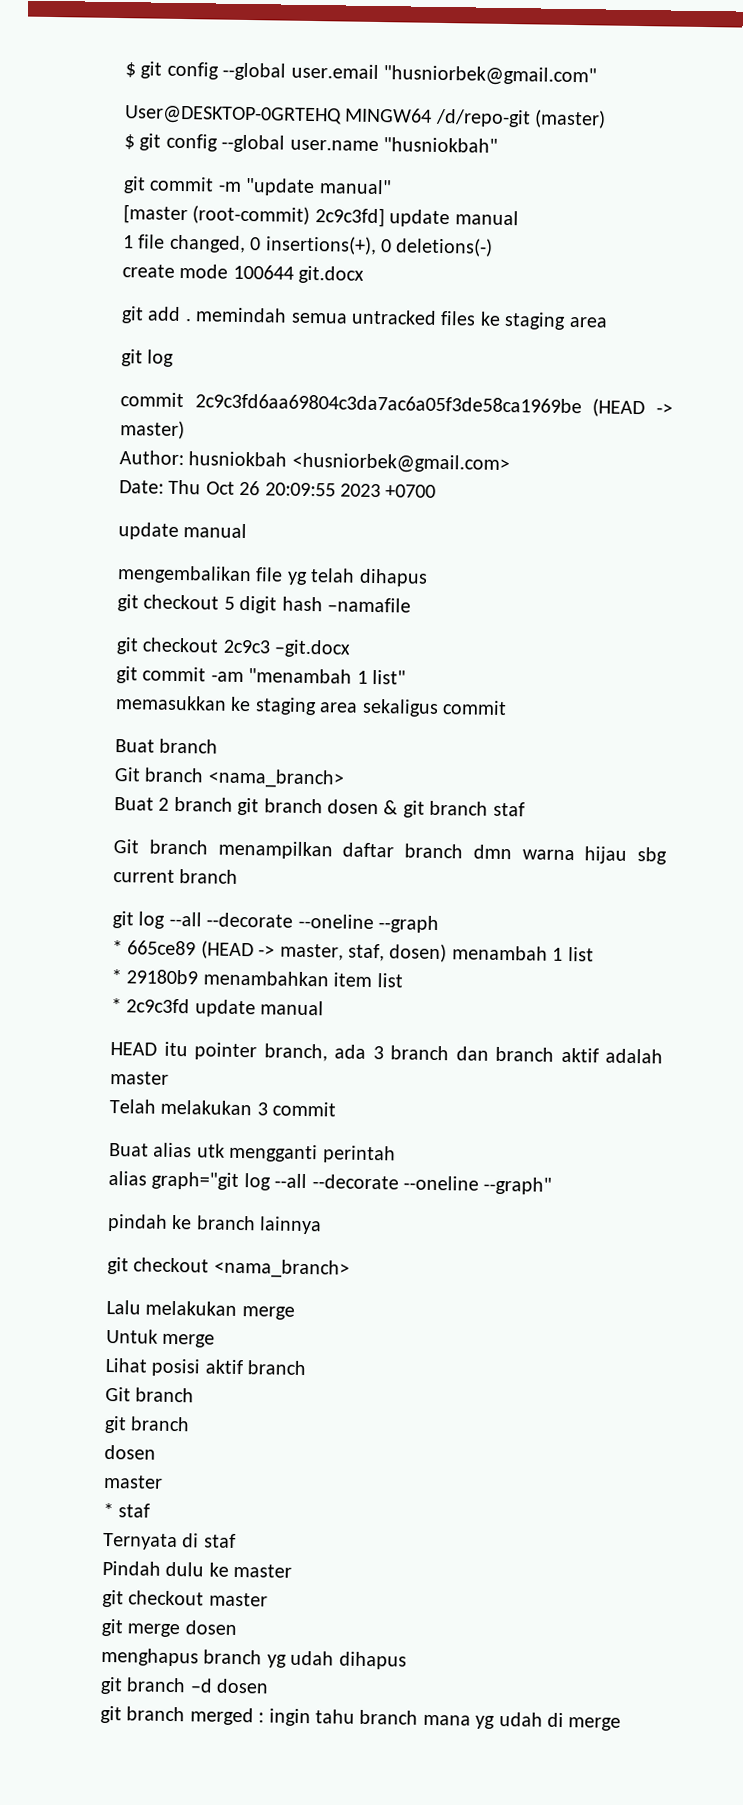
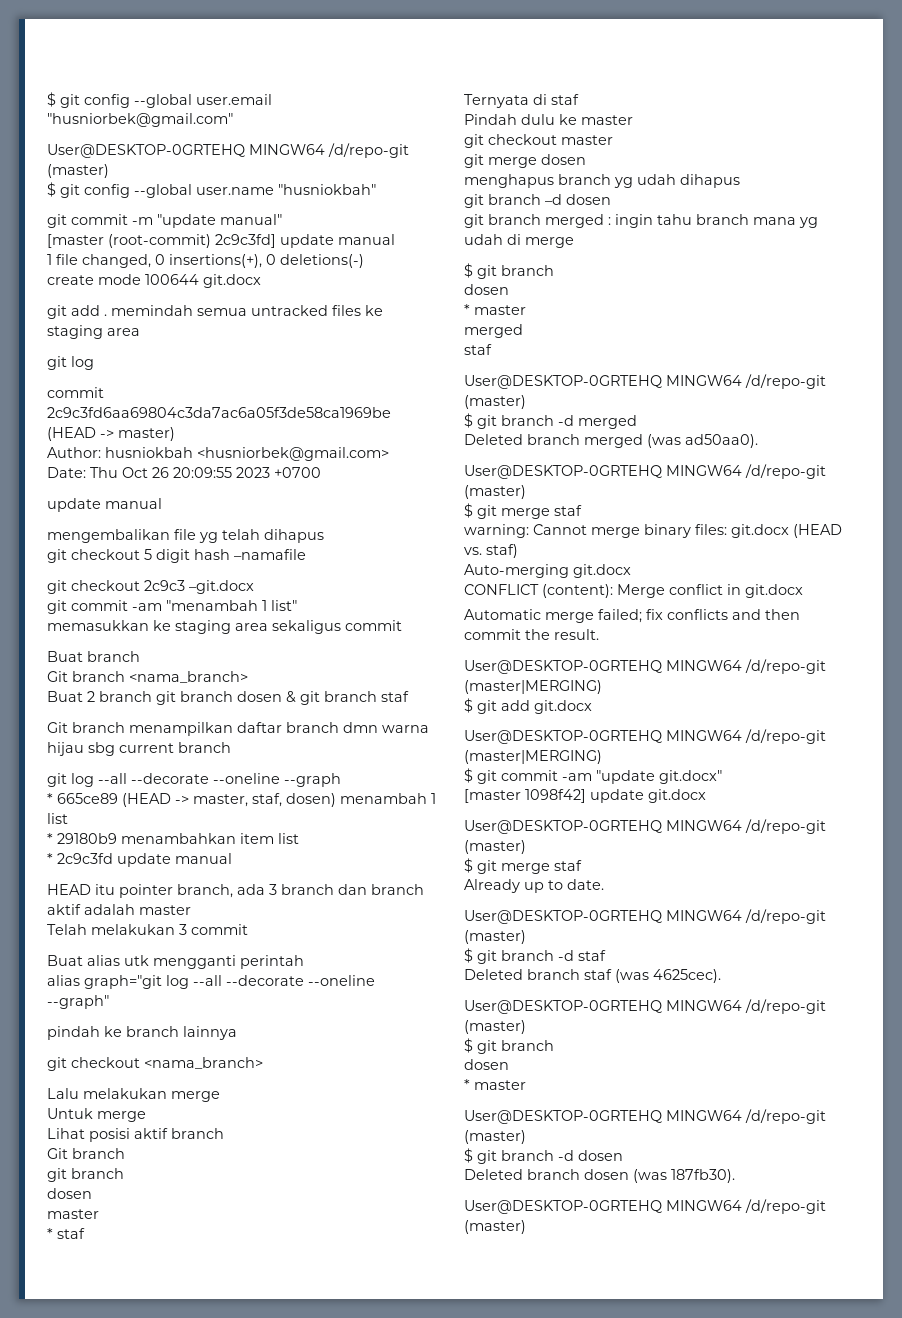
(622, 1724) none -> [464,263,554,279] [464,284,509,295] [464,304,526,315] [464,324,523,338] [464,344,492,355] [464,374,826,389] [464,395,526,409] [464,413,637,429] [464,434,758,448] [464,464,826,479] [464,485,526,499] [464,503,582,519] [464,524,842,538] [464,544,518,558] [464,564,631,578] [464,584,803,598] [464,609,800,623] [464,629,599,640] [464,659,826,674] [464,680,602,694] [464,698,592,714] [464,729,826,744] [464,750,602,764] [464,768,722,784] [464,789,706,803] [464,819,826,834] [464,840,526,854] [464,858,582,874] [464,879,604,893] [464,909,826,924] [464,930,526,944] [464,948,606,964] [464,969,721,983] [464,999,826,1014] [464,1020,526,1034] [464,1038,554,1054] [464,1059,509,1070] [464,1079,526,1090] [464,1109,826,1124] [464,1130,526,1144] [464,1148,623,1164] [464,1169,735,1183] [464,1199,826,1214] [464,1220,526,1234] // $ git branch // dosen // * master // merged // staf // User@DESKTOP-0GRTEHQ MINGW64 /d/repo-git (master) // $ git branch -d merged // Deleted branch merged (was ad50aa0). // User@DESKTOP-0GRTEHQ MINGW64 /d/repo-git (master) // $ git merge staf // warning: Cannot merge binary files: git.docx (HEAD vs. staf) // Auto-merging git.docx // CONFLICT (content): Merge conflict in git.docx // Automatic merge failed; fix conflicts and then commit the result. // User@DESKTOP-0GRTEHQ MINGW64 /d/repo-git (master|MERGING) // $ git add git.docx // User@DESKTOP-0GRTEHQ MINGW64 /d/repo-git (master|MERGING) // $ git commit -am "update git.docx" // [master 1098f42] update git.docx // User@DESKTOP-0GRTEHQ MINGW64 /d/repo-git (master) // $ git merge staf // Already up to date. // User@DESKTOP-0GRTEHQ MINGW64 /d/repo-git (master) // $ git branch -d staf // Deleted branch staf (was 4625cec). // User@DESKTOP-0GRTEHQ MINGW64 /d/repo-git (master) // $ git branch // dosen // * master // User@DESKTOP-0GRTEHQ MINGW64 /d/repo-git (master) // $ git branch -d dosen // Deleted branch dosen (was 187fb30). // User@DESKTOP-0GRTEHQ MINGW64 /d/repo-git (master)

